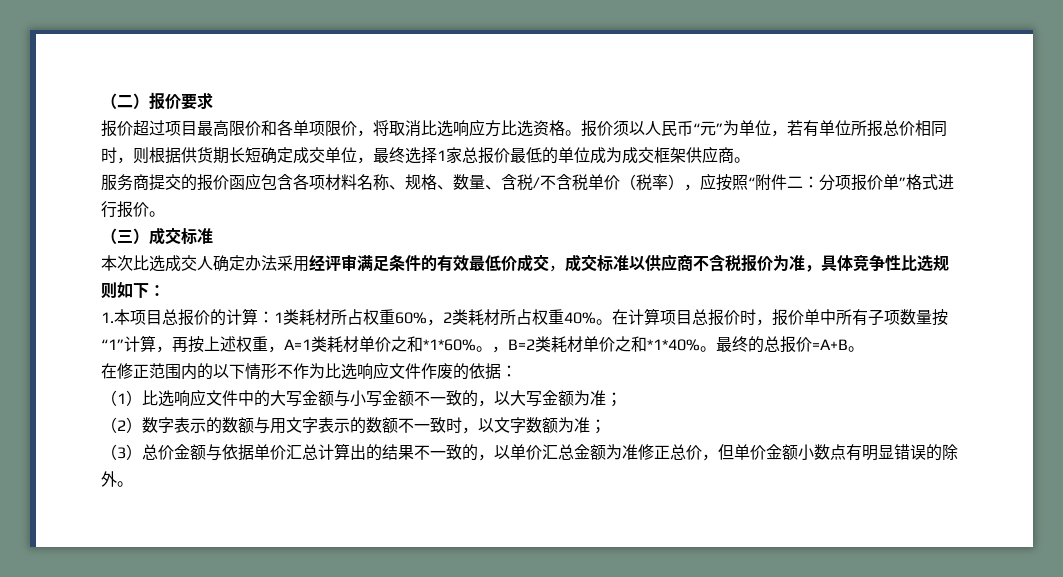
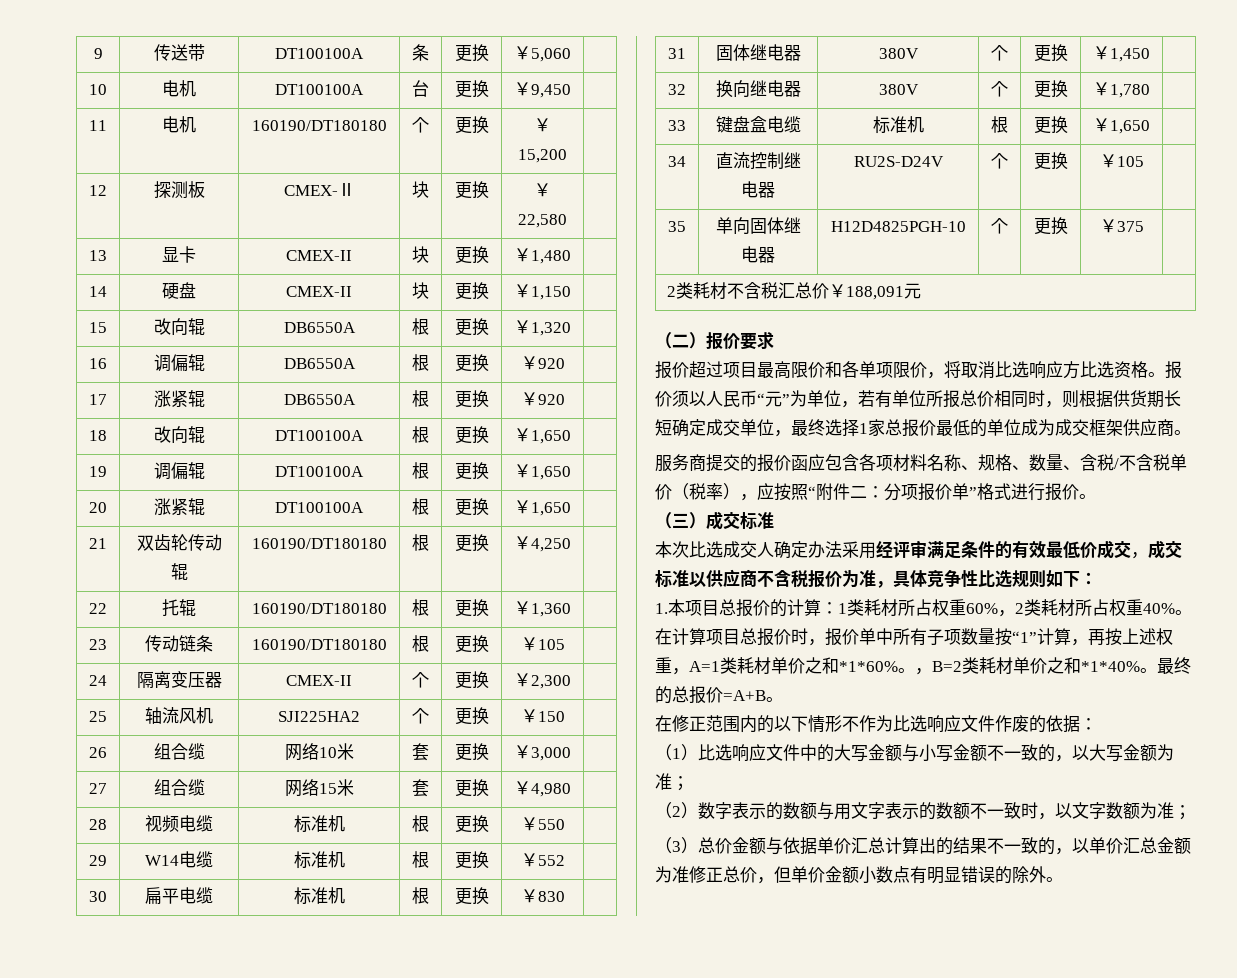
(101, 101) none -> [93,48,103,59] [153,44,205,61] [275,48,364,59] [412,44,429,61] [454,44,489,62] [514,46,571,62] [89,84,107,95] [162,80,196,97] [275,84,364,95] [412,80,429,97] [454,80,489,98] [514,82,571,98] [89,120,107,131] [162,116,196,133] [251,120,387,131] [412,117,429,133] [454,116,489,134] [534,118,551,132] [518,149,567,163] [89,185,107,196] [153,181,205,199] [283,183,355,196] [412,181,429,198] [454,181,489,199] [534,183,551,197] [518,214,567,228] [89,250,107,261] [162,246,196,263] [286,250,352,261] [412,246,429,263] [454,246,489,264] [514,248,571,264] [89,286,107,297] [162,282,196,299] [286,286,352,297] [412,282,429,299] [454,282,489,300] [514,284,571,300] [89,322,107,333] [153,318,205,335] [283,322,356,333] [412,318,429,335] [454,318,489,336] [514,320,571,336] [89,358,107,369] [153,354,205,372] [283,358,356,369] [412,354,429,371] [454,354,489,372] [520,356,565,370] [89,394,107,405] [153,390,205,408] [283,394,356,405] [412,390,429,407] [454,390,489,408] [520,392,565,406] [89,430,107,441] [153,426,205,443] [275,430,364,441] [412,426,429,443] [454,426,489,444] [514,428,571,444] [89,466,107,477] [153,462,205,480] [275,466,364,477] [412,462,429,479] [454,462,489,480] [514,464,571,480] [89,502,107,513] [153,498,205,516] [275,502,364,513] [412,498,429,515] [454,498,489,516] [514,500,571,516] [89,538,107,549] [136,534,222,551] [170,563,188,580] [251,538,387,549] [412,534,429,551] [454,534,489,552] [514,536,571,552] [89,603,107,614] [162,599,196,616] [251,603,387,614] [412,599,429,616] [454,599,489,617] [514,601,571,617] [89,639,107,650] [145,635,213,652] [251,639,387,650] [412,635,429,652] [454,635,489,653] [520,637,565,651] [89,675,107,686] [136,671,222,689] [286,675,352,686] [412,672,429,688] [454,671,489,689] [514,673,571,689] [89,711,107,722] [145,707,213,724] [278,711,360,722] [412,708,429,724] [454,707,489,725] [520,709,565,723] [89,747,107,758] [153,743,205,760] [284,743,354,761] [412,743,429,761] [454,743,489,761] [514,745,571,761] [89,783,107,794] [153,779,205,796] [284,779,354,797] [412,779,429,797] [454,779,489,797] [514,781,571,797] [89,819,107,830] [145,815,213,832] [293,815,345,833] [412,815,429,832] [454,815,489,833] [520,817,565,831] [89,855,107,866] [145,851,213,868] [293,851,345,869] [412,851,429,868] [454,851,489,869] [520,853,565,867] [89,891,107,902] [145,887,213,904] [293,887,345,905] [412,887,429,904] [454,887,489,905] [520,889,565,903] [668,48,686,59] [715,44,801,61] [878,48,919,59] [991,45,1008,61] [1033,44,1068,62] [1093,46,1150,62] [668,84,686,95] [715,80,801,98] [878,84,919,95] [991,81,1008,97] [1033,80,1068,98] [1093,82,1150,98] [668,120,686,131] [715,116,801,133] [872,116,924,134] [991,116,1008,133] [1033,116,1068,134] [1093,118,1150,134] [668,156,686,167] [715,152,801,170] [741,181,775,198] [853,156,944,167] [991,153,1008,169] [1033,152,1068,170] [1099,154,1144,168] [668,221,686,232] [715,217,801,234] [741,246,775,263] [830,221,966,232] [991,218,1008,234] [1033,217,1068,235] [1099,219,1144,233] [667,282,922,300] 9 | 传送带 | DT100100A | 条 | 更换 | ￥5,060 | // 10 | 电机 | DT100100A | 台 | 更换 | ￥9,450 | // 11 | 电机 | 160190/DT180180 | 个 | 更换 | ￥15,200 | // 12 | 探测板 | CMEX-Ⅱ | 块 | 更换 | ￥22,580 | // 13 | 显卡 | CMEX-II | 块 | 更换 | ￥1,480 | // 14 | 硬盘 | CMEX-II | 块 | 更换 | ￥1,150 | // 15 | 改向辊 | DB6550A | 根 | 更换 | ￥1,320 | // 16 | 调偏辊 | DB6550A | 根 | 更换 | ￥920 | // 17 | 涨紧辊 | DB6550A | 根 | 更换 | ￥920 | // 18 | 改向辊 | DT100100A | 根 | 更换 | ￥1,650 | // 19 | 调偏辊 | DT100100A | 根 | 更换 | ￥1,650 | // 20 | 涨紧辊 | DT100100A | 根 | 更换 | ￥1,650 | // 21 | 双齿轮传动辊 | 160190/DT180180 | 根 | 更换 | ￥4,250 | // 22 | 托辊 | 160190/DT180180 | 根 | 更换 | ￥1,360 | // 23 | 传动链条 | 160190/DT180180 | 根 | 更换 | ￥105 | // 24 | 隔离变压器 | CMEX-II | 个 | 更换 | ￥2,300 | // 25 | 轴流风机 | SJI225HA2 | 个 | 更换 | ￥150 | // 26 | 组合缆 | 网络10米 | 套 | 更换 | ￥3,000 | // 27 | 组合缆 | 网络15米 | 套 | 更换 | ￥4,980 | // 28 | 视频电缆 | 标准机 | 根 | 更换 | ￥550 | // 29 | W14电缆 | 标准机 | 根 | 更换 | ￥552 | // 30 | 扁平电缆 | 标准机 | 根 | 更换 | ￥830 | // 31 | 固体继电器 | 380V | 个 | 更换 | ￥1,450 | // 32 | 换向继电器 | 380V | 个 | 更换 | ￥1,780 | // 33 | 键盘盒电缆 | 标准机 | 根 | 更换 | ￥1,650 | // 34 | 直流控制继电器 | RU2S-D24V | 个 | 更换 | ￥105 | // 35 | 单向固体继电器 | H12D4825PGH-10 | 个 | 更换 | ￥375 | // 2类耗材不含税汇总价￥188,091元 //

